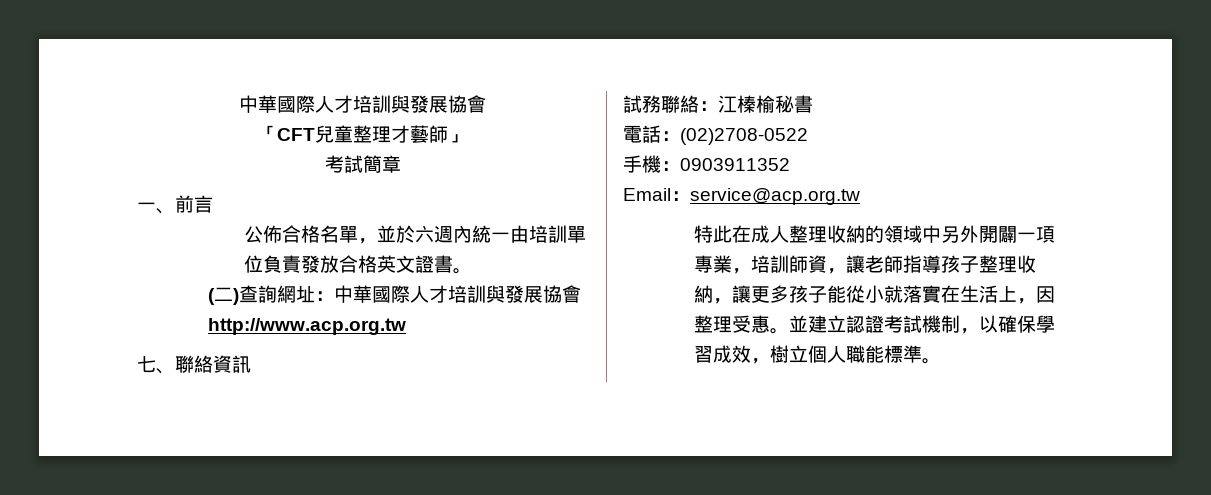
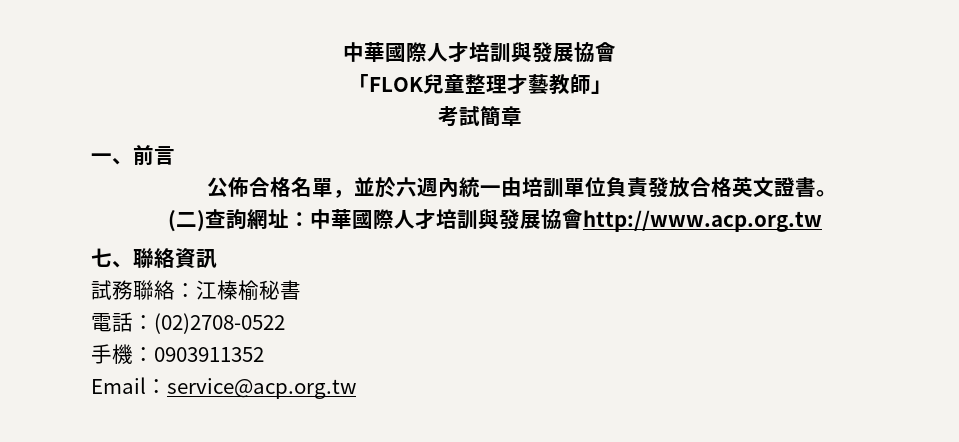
[277,128,315,141] CFT -> [368,77,424,92] FLOK
(429, 134) none -> [548,74,570,95] 教
[694,225,1056,243] [694,255,1037,274] [694,285,1056,304] [694,315,1056,334] [694,345,942,364] // 特此在成人整理收納的領域中另外開闢一項專業，培訓師資，讓老師指導孩子整理收納，讓更多孩子能從小就落實在生活上，因整理受惠。並建立認證考試機制，以確保學習成效，樹立個人職能標準。 -> (356, 388) none

